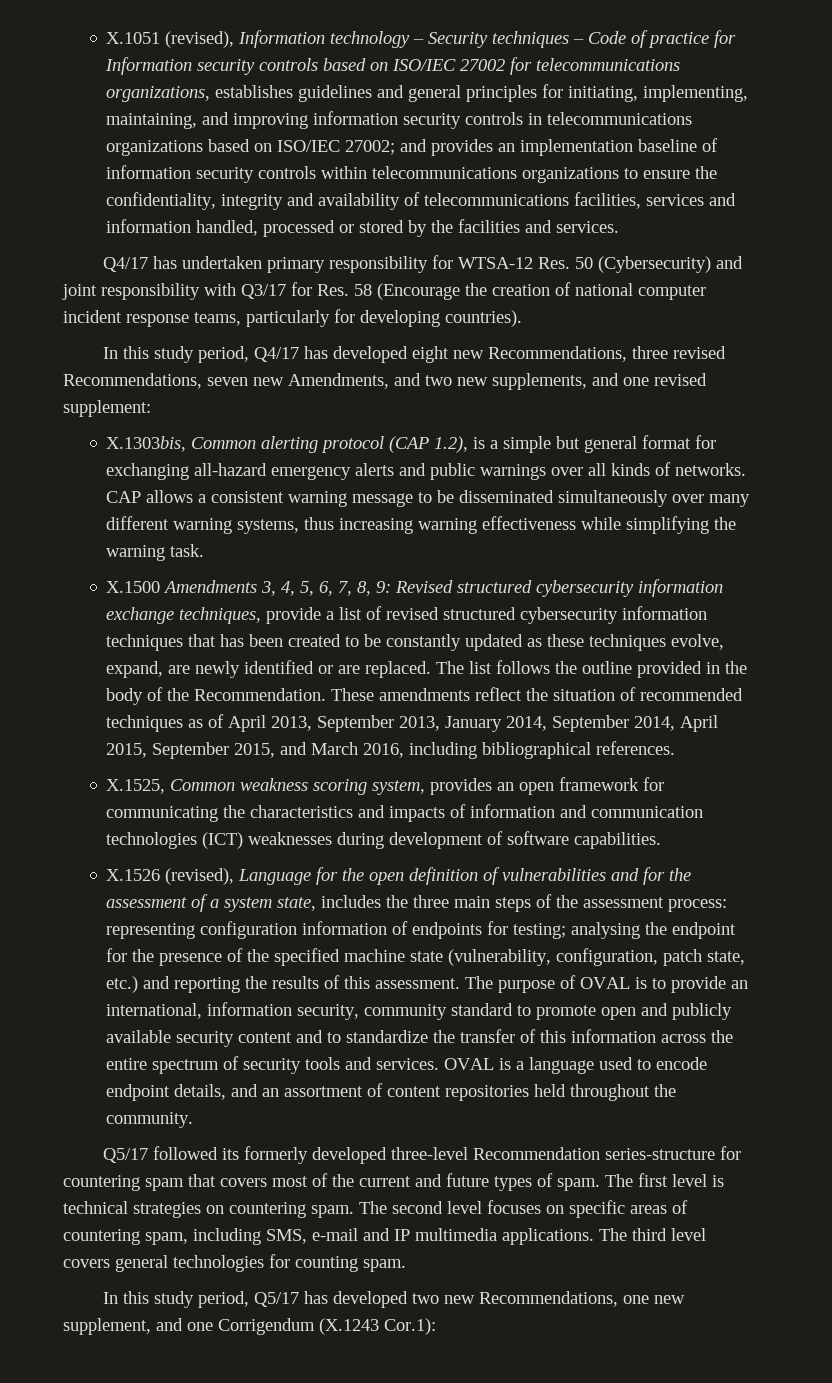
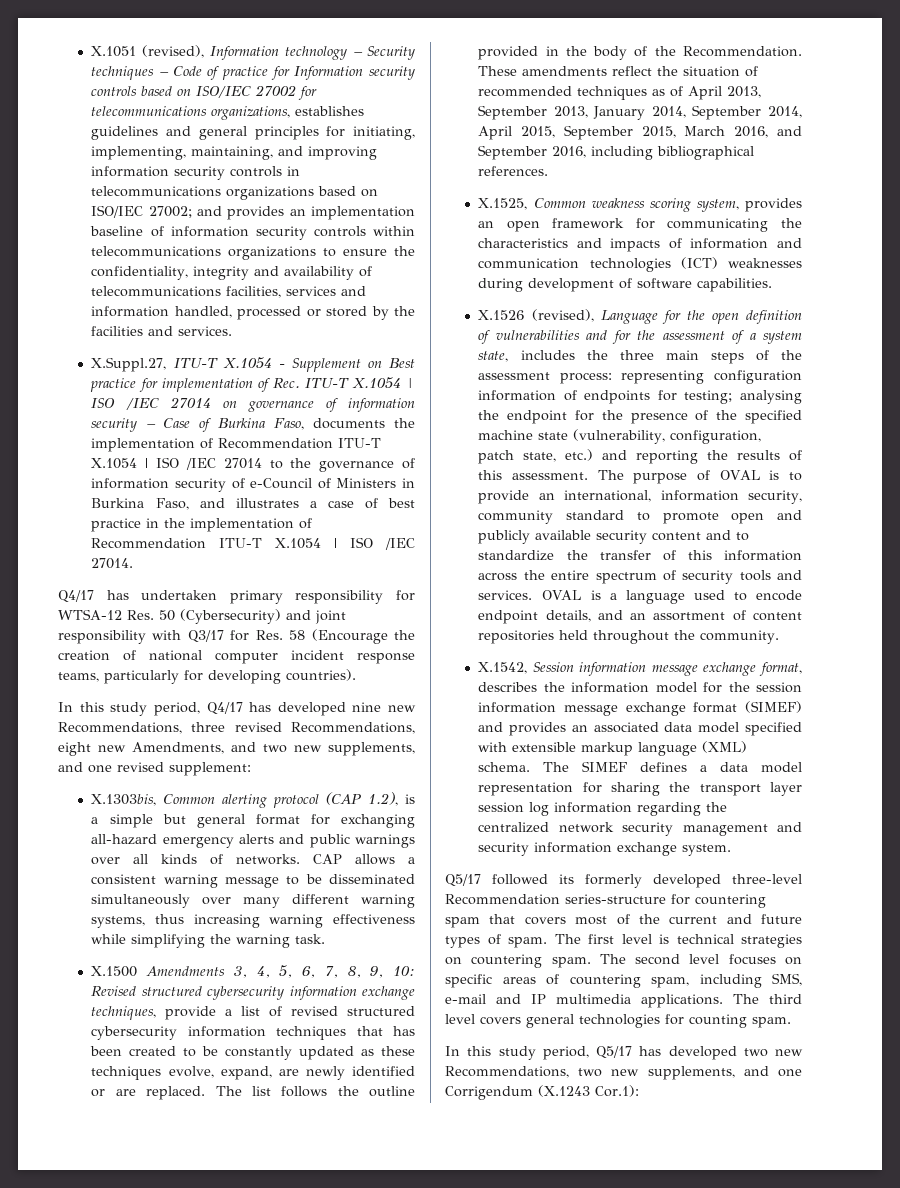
(620, 227) none -> [91,357,415,372] [90,377,415,392] [91,397,415,412] [91,418,415,432] [91,438,382,452] [91,457,415,472] [91,478,415,492] [91,498,415,510] [91,518,313,532] [91,537,415,550] [91,558,134,569] // X.Suppl.27, ITU-T X.1054 - Supplement on Best practice for implementation of Rec. ITU-T X.1054 | ISO /IEC 27014 on governance of information security – Case of Burkina Faso, documents the implementation of Recommendation ITU-T X.1054 | ISO /IEC 27014 to the governance of information security of e-Council of Ministers in Burkina Faso, and illustrates a case of best practice in the implementation of Recommendation ITU-T X.1054 | ISO /IEC 27014.
[411,346,449,363] eight -> [352,702,382,712] nine
[207,377,248,386] seven -> [58,742,91,756] eight
[376,581,392,593] 9: -> [370,966,415,978] 9, 10:
[280,742,359,755] and March -> [684,126,802,138] [478,145,548,160] March 2016, and September
(194, 1120) none -> [478,662,802,676] [478,682,802,693] [478,701,802,716] [478,722,802,736] [478,741,748,756] [478,761,802,773] [478,782,802,796] [478,802,728,816] [478,822,802,836] [478,842,732,856] // X.1542, Session information message exchange format, describes the information model for the session information message exchange format (SIMEF) and provides an associated data model specified with extensible markup language (XML) schema. The SIMEF defines a data model representation for sharing the transport layer session log information regarding the centralized network security management and security information exchange system.
[622,1295,685,1304] [63,1318,151,1335] one new supplement, -> [578,1066,735,1080] two new supplements,

